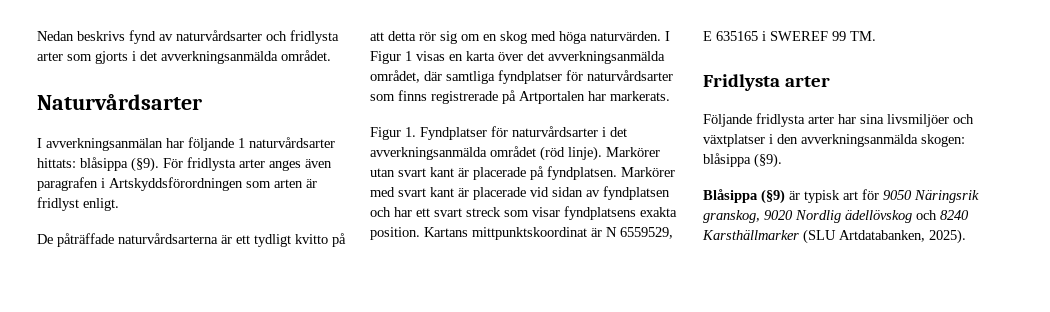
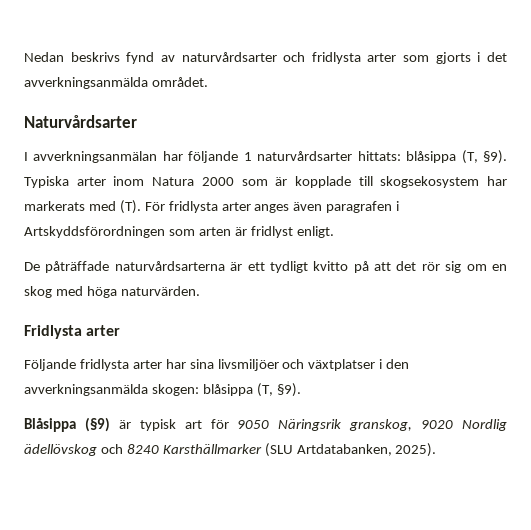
[131,157,159,172] (§9). -> [461,150,508,164] [24,176,507,188] [24,200,141,214] (T, §9). Typiska arter inom Natura 2000 som är kopplade till skogsekosystem har markerats med (T).
[388,31,416,41] detta -> [396,261,417,271] det
[665,31,670,41] [370,51,665,64] [370,70,673,84] [370,90,670,104] [370,126,627,140] [370,146,660,161] [370,166,675,180] [370,186,670,200] [370,206,677,220] [370,227,673,240] [703,31,876,41] I Figur 1 visas en karta över det avverkningsanmälda området, där samtliga fyndplatser för naturvårdsarter som finns registrerade på Artportalen har markerats. // Figur 1. Fyndplatser för naturvårdsarter i det avverkningsanmälda området (röd linje). Markörer utan svart kant är placerade på fyndplatsen. Markörer med svart kant är placerade vid sidan av fyndplatsen och har ett svart streck som visar fyndplatsens exakta position. Kartans mittpunktskoordinat är N 6559529, E 635165 i SWEREF 99 TM. -> (200, 291) none
[754,153,782,168] (§9). -> [256,383,301,397] (T, §9).

